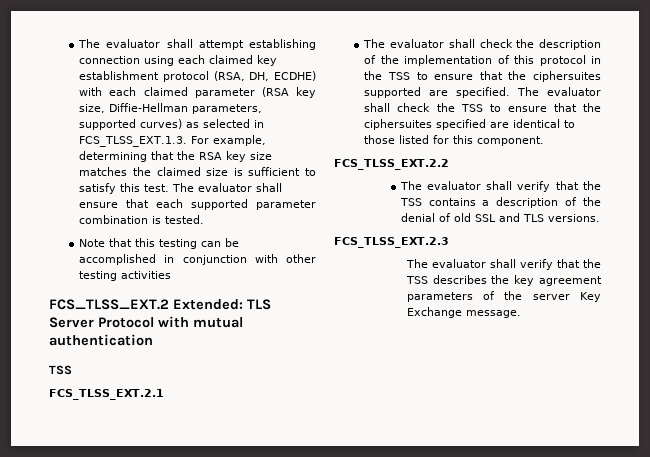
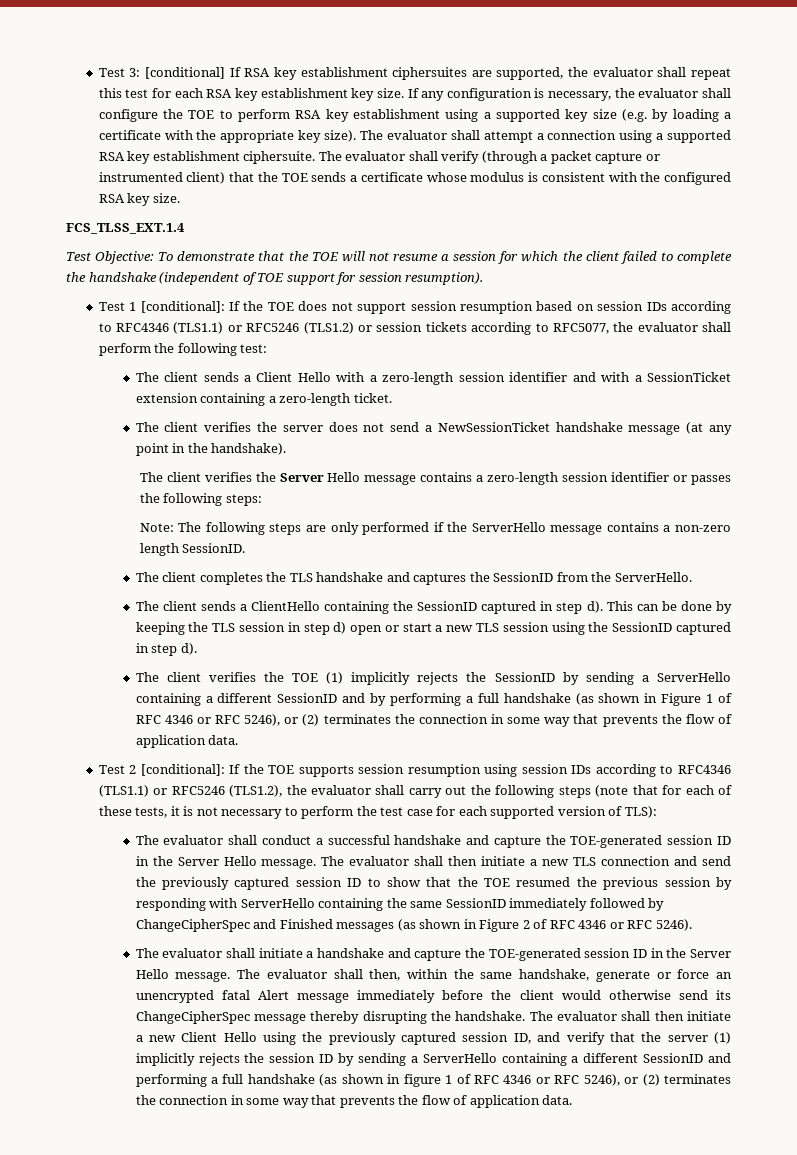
(78, 43) none -> [98,67,731,80] [98,88,731,101] [98,109,732,122] [98,130,357,143] Test 3: [conditional] If RSA key establishment ciphersuites are supported, the evaluator shall repeat this test for each RSA key establishment key size. If any configuration is necessary, the evaluator shall configure the TOE to perform RSA key establishment using a supported key size (e.g. by loading a certificate with the appropriate key size).
[248,39,316,50] establishing -> [536,133,544,140] a
[178,55,278,66] [79,71,316,82] [79,87,316,98] [79,103,263,114] [79,119,265,130] [79,135,267,147] [79,151,273,162] [79,167,316,176] [79,183,283,194] [79,199,316,210] [79,215,205,224] [79,238,240,249] [79,254,316,265] [79,271,172,281] [49,299,271,310] [49,316,243,328] [49,334,153,346] [49,365,72,375] [49,389,164,400] [363,39,601,50] [364,55,601,66] [364,71,601,82] [364,87,601,98] [364,103,601,112] [364,119,576,130] [364,135,545,146] [334,159,449,170] [399,181,601,192] [399,197,601,208] [400,213,600,222] [334,237,449,248] [405,259,601,270] [405,275,602,286] [406,291,601,302] [406,307,521,318] each claimed key establishment protocol (RSA, DH, ECDHE) with each claimed parameter (RSA key size, Diffie-Hellman parameters, supported curves) as selected in FCS_TLSS_EXT.1.3. For example, determining that the RSA key size matches the claimed size is sufficient to satisfy this test. The evaluator shall ensure that each supported parameter combination is tested. // Note that this testing can be accomplished in conjunction with other testing activities // FCS_TLSS_EXT.2 Extended: TLS Server Protocol with mutual authentication // TSS // FCS_TLSS_EXT.2.1 // The evaluator shall check the description of the implementation of this protocol in the TSS to ensure that the ciphersuites supported are specified. The evaluator shall check the TSS to ensure that the ciphersuites specified are identical to those listed for this component. // FCS_TLSS_EXT.2.2 // The evaluator shall verify that the TSS contains a description of the denial of old SSL and TLS versions. // FCS_TLSS_EXT.2.3 // The evaluator shall verify that the TSS describes the key agreement parameters of the server Key Exchange message. -> [656,130,731,143] [98,151,660,164] [98,172,731,185] [98,193,180,206] [66,223,185,234] [66,251,732,264] [66,272,484,285] [98,301,732,314] [98,322,731,335] [98,343,268,356] [135,372,731,385] [135,393,392,406] [135,422,733,435] [135,443,287,456] [139,472,731,485] [139,493,262,506] [139,522,732,535] [139,543,246,556] [135,572,692,585] [135,601,732,614] [135,622,731,635] [135,643,197,656] [135,672,731,685] [135,693,733,706] [135,714,732,727] [135,735,239,748] [98,764,731,777] [98,785,733,798] [98,806,657,819] [135,835,731,848] [135,856,731,869] [135,877,732,890] [135,898,665,911] [135,919,692,932] [135,948,732,961] [135,969,732,982] [135,990,731,1003] [135,1011,731,1024] [135,1032,731,1045] [135,1053,731,1066] [135,1074,731,1087] [135,1095,573,1108] a supported RSA key establishment ciphersuite. The evaluator shall verify (through a packet capture or instrumented client) that the TOE sends a certificate whose modulus is consistent with the configured RSA key size. // FCS_TLSS_EXT.1.4 // Test Objective: To demonstrate that the TOE will not resume a session for which the client failed to complete the handshake (independent of TOE support for session resumption). // Test 1 [conditional]: If the TOE does not support session resumption based on session IDs according to RFC4346 (TLS1.1) or RFC5246 (TLS1.2) or session tickets according to RFC5077, the evaluator shall perform the following test: // The client sends a Client Hello with a zero-length session identifier and with a SessionTicket extension containing a zero-length ticket. // The client verifies the server does not send a NewSessionTicket handshake message (at any point in the handshake). // The client verifies the Server Hello message contains a zero-length session identifier or passes the following steps: // Note: The following steps are only performed if the ServerHello message contains a non-zero length SessionID. // The client completes the TLS handshake and captures the SessionID from the ServerHello. // The client sends a ClientHello containing the SessionID captured in step d). This can be done by keeping the TLS session in step d) open or start a new TLS session using the SessionID captured in step d). // The client verifies the TOE (1) implicitly rejects the SessionID by sending a ServerHello containing a different SessionID and by performing a full handshake (as shown in Figure 1 of RFC 4346 or RFC 5246), or (2) terminates the connection in some way that prevents the flow of application data. // Test 2 [conditional]: If the TOE supports session resumption using session IDs according to RFC4346 (TLS1.1) or RFC5246 (TLS1.2), the evaluator shall carry out the following steps (note that for each of these tests, it is not necessary to perform the test case for each supported version of TLS): // The evaluator shall conduct a successful handshake and capture the TOE-generated session ID in the Server Hello message. The evaluator shall then initiate a new TLS connection and send the previously captured session ID to show that the TOE resumed the previous session by responding with ServerHello containing the same SessionID immediately followed by ChangeCipherSpec and Finished messages (as shown in Figure 2 of RFC 4346 or RFC 5246). // The evaluator shall initiate a handshake and capture the TOE-generated session ID in the Server Hello message. The evaluator shall then, within the same handshake, generate or force an unencrypted fatal Alert message immediately before the client would otherwise send its ChangeCipherSpec message thereby disrupting the handshake. The evaluator shall then initiate a new Client Hello using the previously captured session ID, and verify that the server (1) implicitly rejects the session ID by sending a ServerHello containing a different SessionID and performing a full handshake (as shown in figure 1 of RFC 4346 or RFC 5246), or (2) terminates the connection in some way that prevents the flow of application data.

